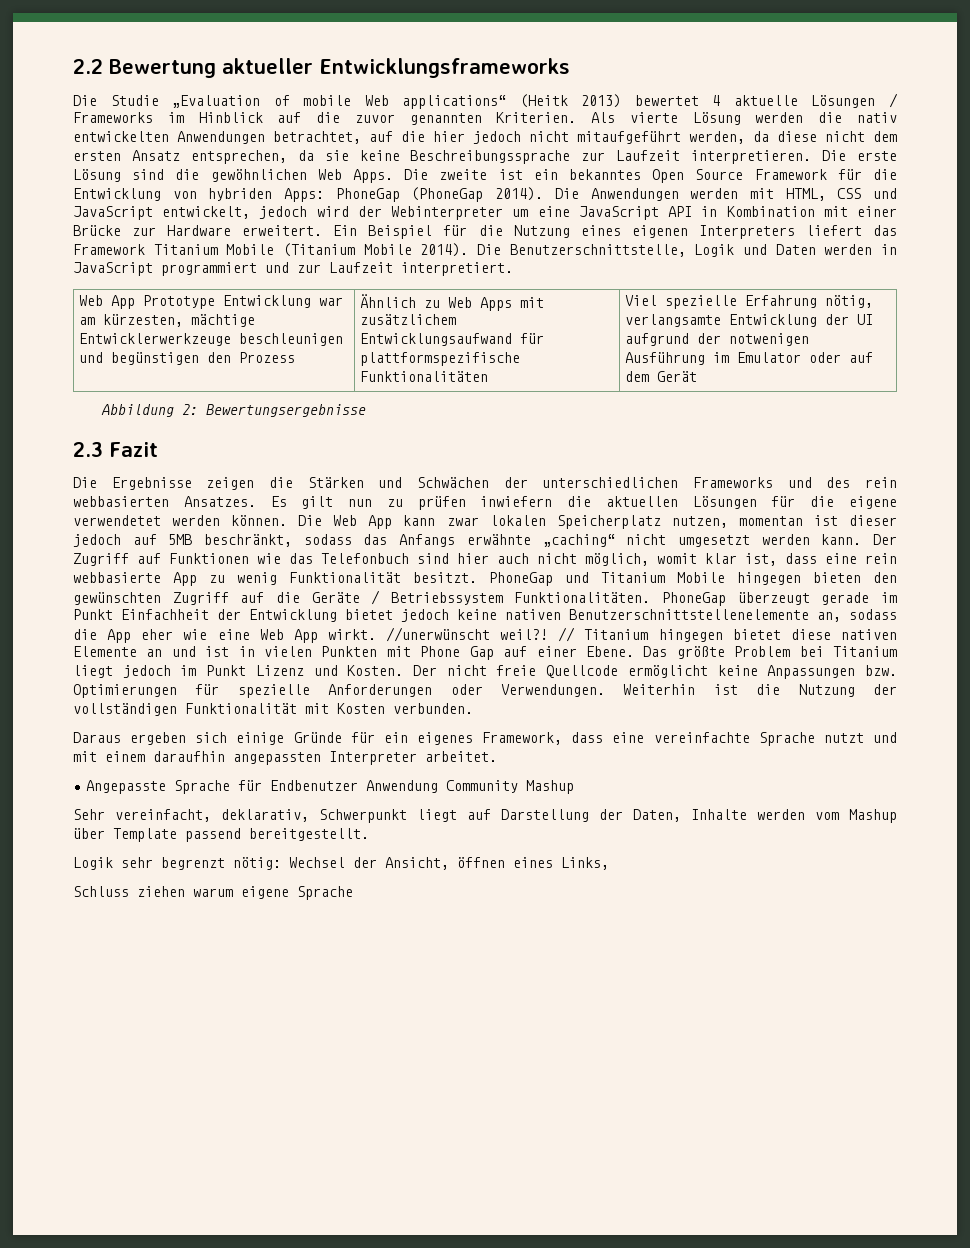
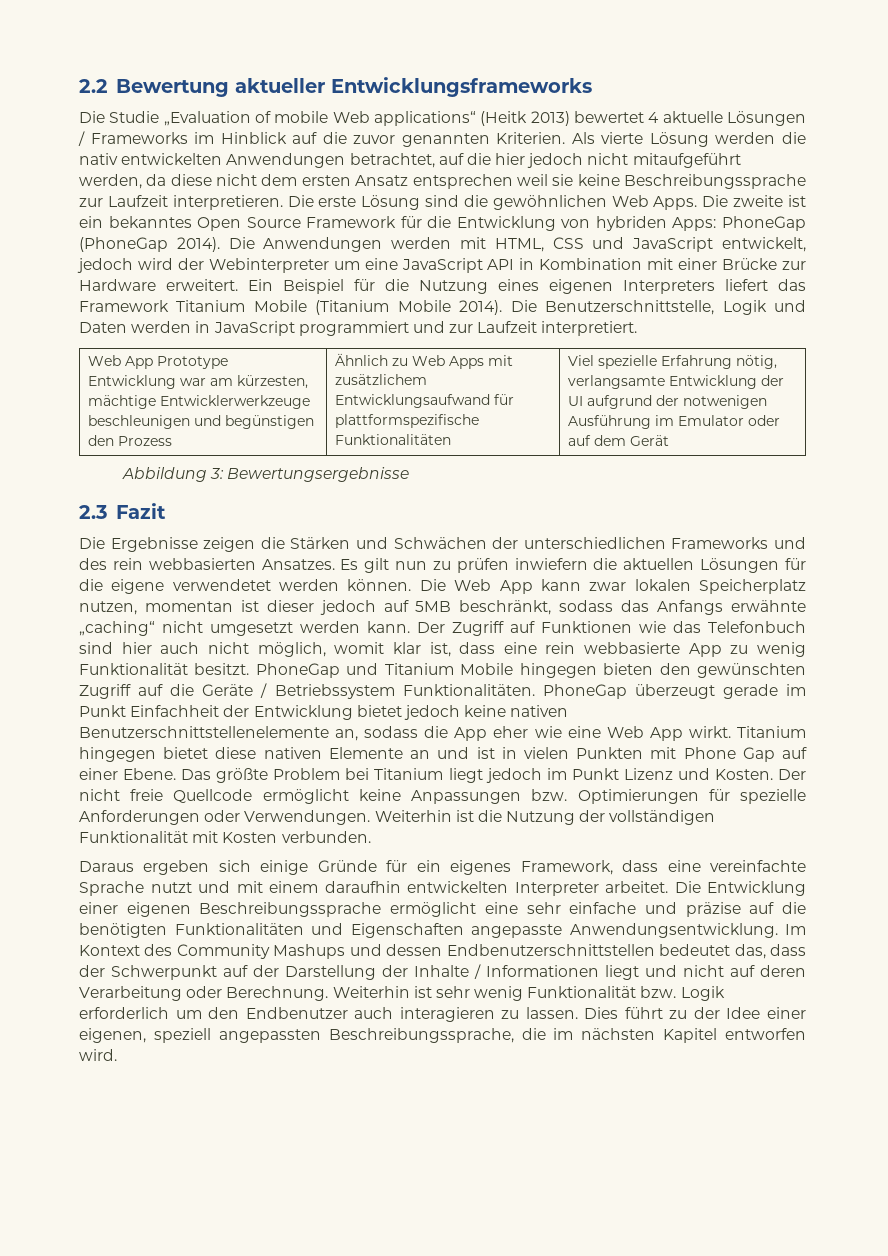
[190,150,314,164] entsprechen, da -> [412,174,548,189] entsprechen weil
[181,404,198,415] 2: -> [210,468,225,479] 3:
[386,627,576,642] //unerwünscht weil?! // -> (731, 732) none
[233,752,321,765] angepassten -> [407,881,508,893] entwickelten
[86,780,575,794] [73,809,897,823] [73,828,369,842] [73,857,609,870] [73,886,353,900] // Angepasste Sprache für Endbenutzer Anwendung Community Mashup // Sehr vereinfacht, deklarativ, Schwerpunkt liegt auf Darstellung der Daten, Inhalte werden vom Mashup über Template passend bereitgestellt. // Logik sehr begrenzt nötig: Wechsel der Ansicht, öffnen eines Links, // Schluss ziehen warum eigene Sprache -> [674,881,806,896] [79,902,807,917] [79,923,806,938] [79,944,807,959] [79,964,806,980] [79,986,725,1001] [79,1007,807,1022] [79,1028,806,1043] [79,1049,117,1061] Die Entwicklung einer eigenen Beschreibungssprache ermöglicht eine sehr einfache und präzise auf die benötigten Funktionalitäten und Eigenschaften angepasste Anwendungsentwicklung. Im Kontext des Community Mashups und dessen Endbenutzerschnittstellen bedeutet das, dass der Schwerpunkt auf der Darstellung der Inhalte / Informationen liegt und nicht auf deren Verarbeitung oder Berechnung. Weiterhin ist sehr wenig Funktionalität bzw. Logik erforderlich um den Endbenutzer auch interagieren zu lassen. Dies führt zu der Idee einer eigenen, speziell angepassten Beschreibungssprache, die im nächsten Kapitel entworfen wird.

